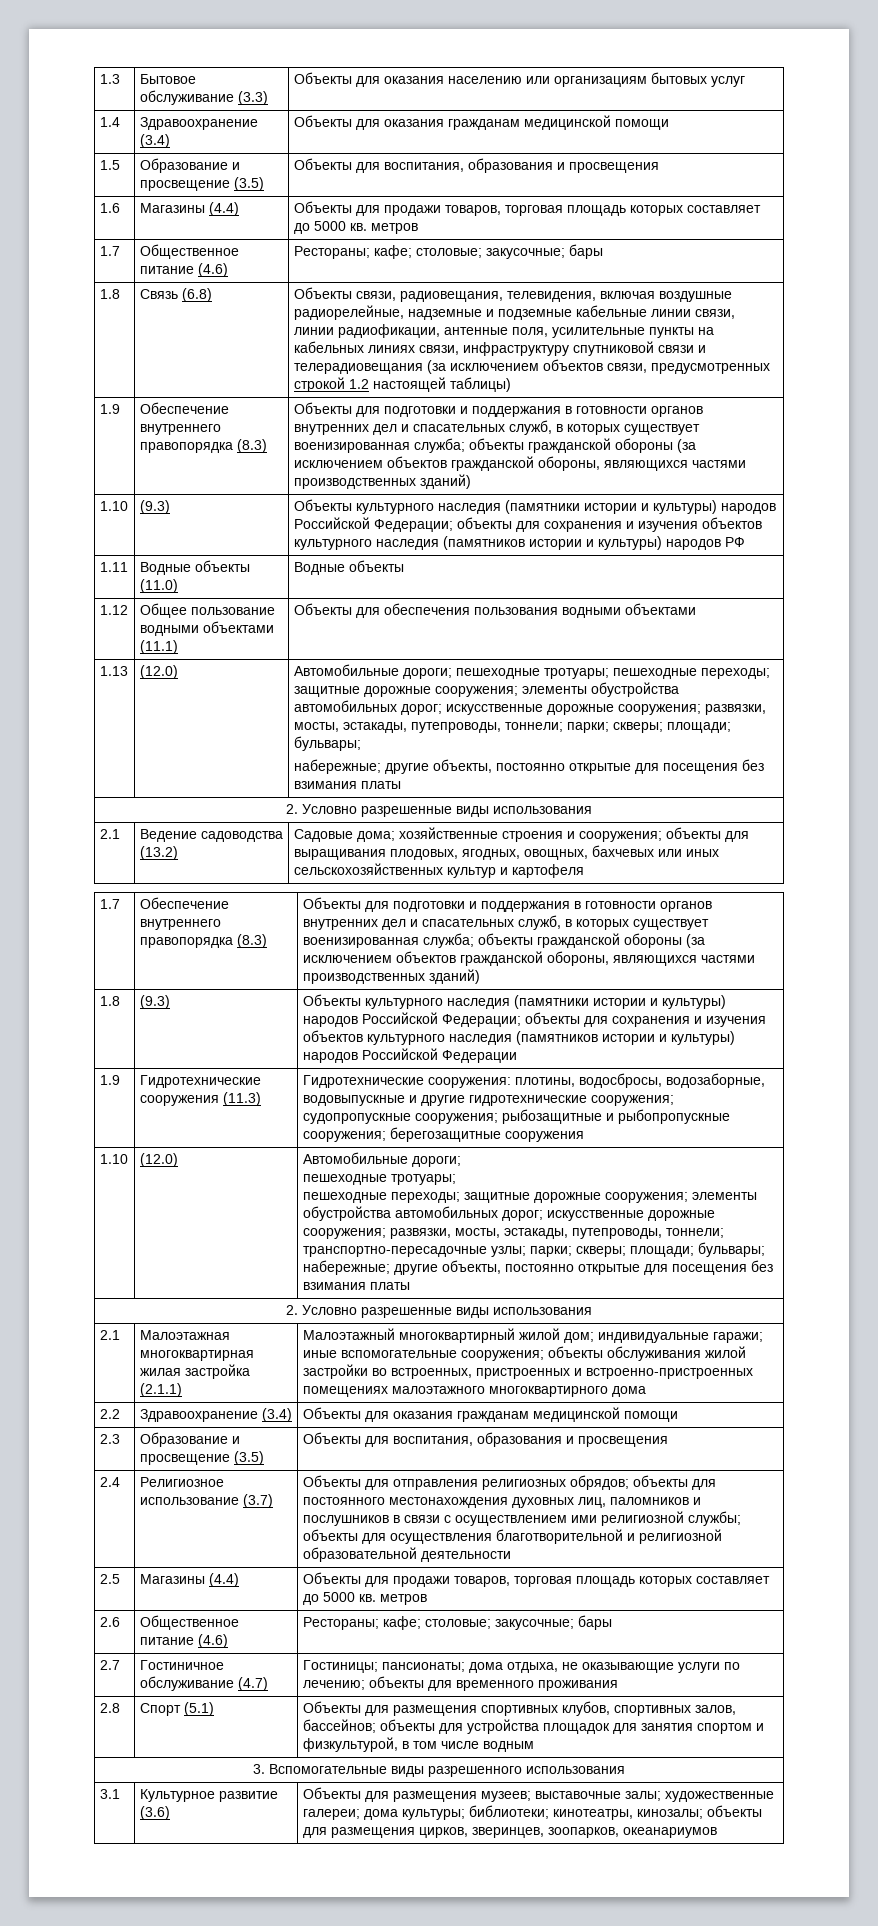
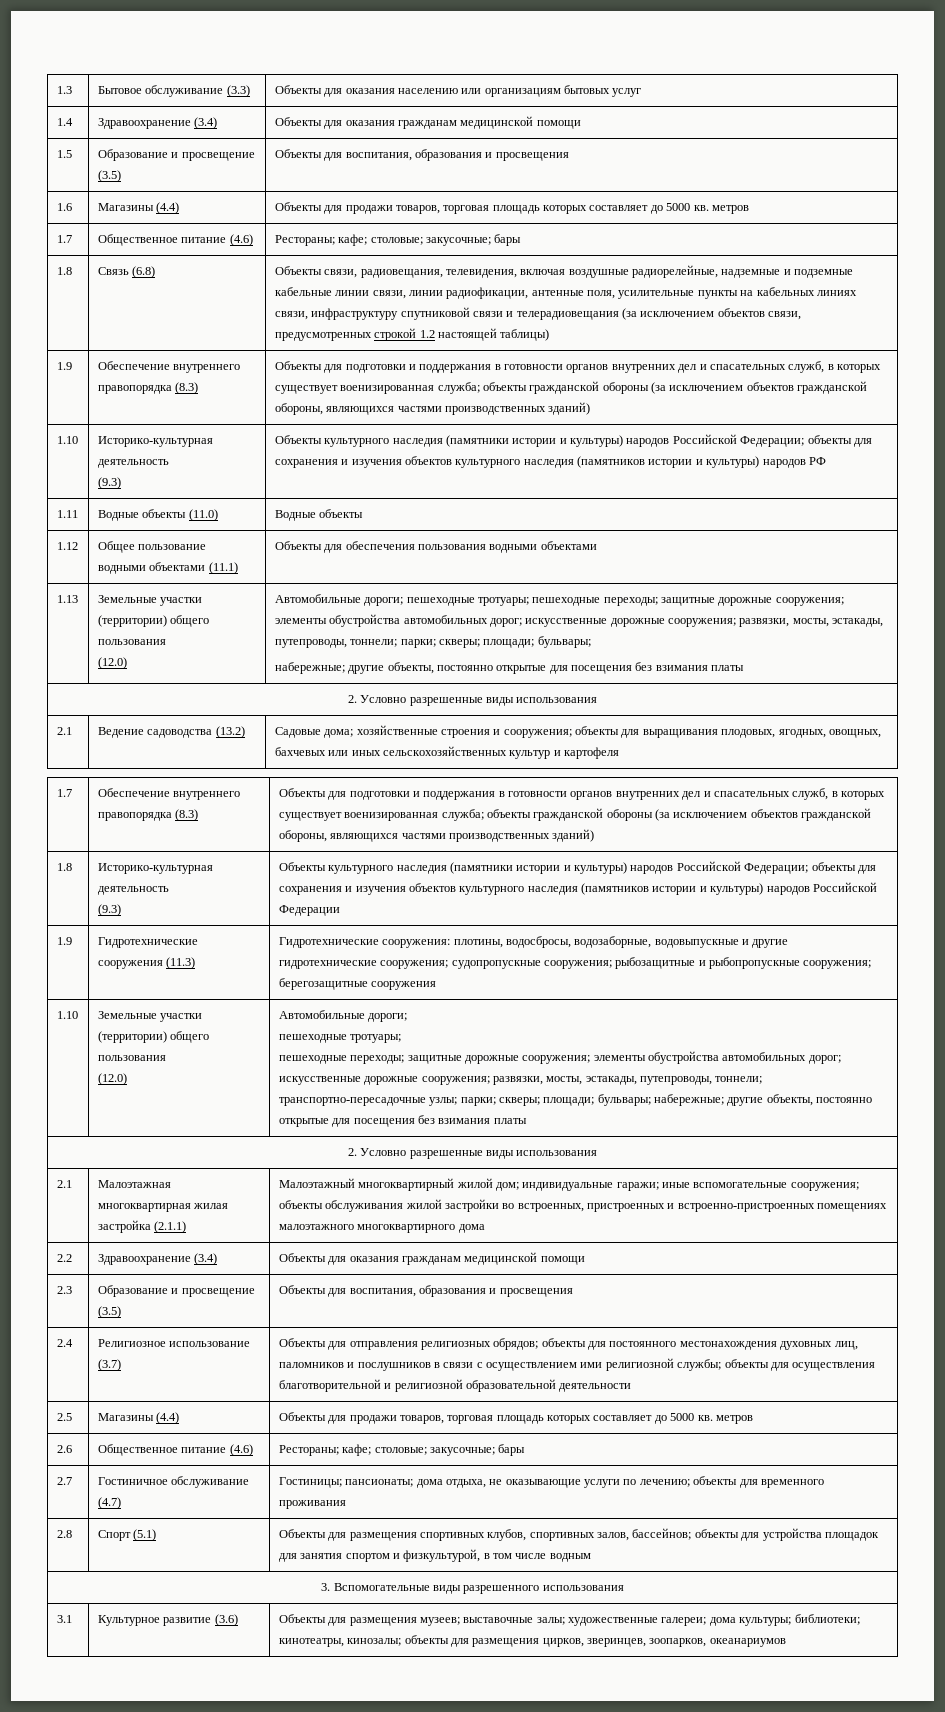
(128, 506) none -> [97,436,213,447] [97,459,169,468] Историко-культурная деятельность //
(128, 671) none -> [97,595,203,606] [97,615,210,627] [97,639,166,645] Земельные участки (территории) общего пользования //
(120, 1001) none -> [97,863,213,874] [97,886,169,895] Историко-культурная деятельность //
(128, 1159) none -> [97,1011,203,1022] [97,1031,210,1043] [97,1055,166,1061] Земельные участки (территории) общего пользования //

